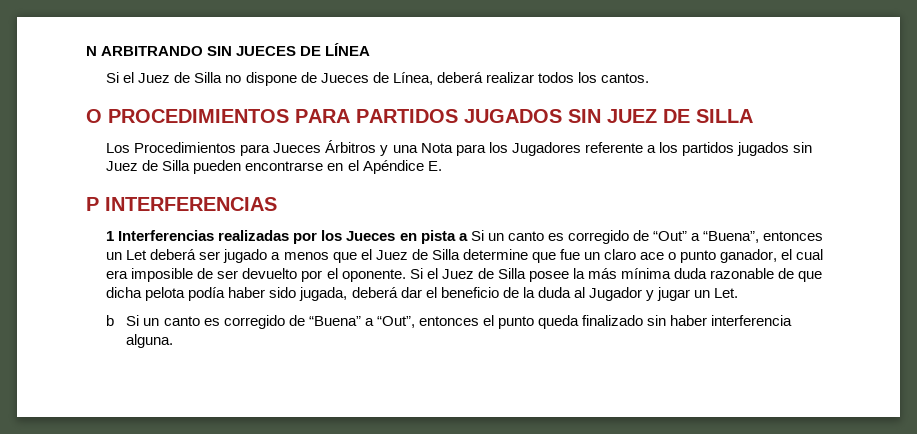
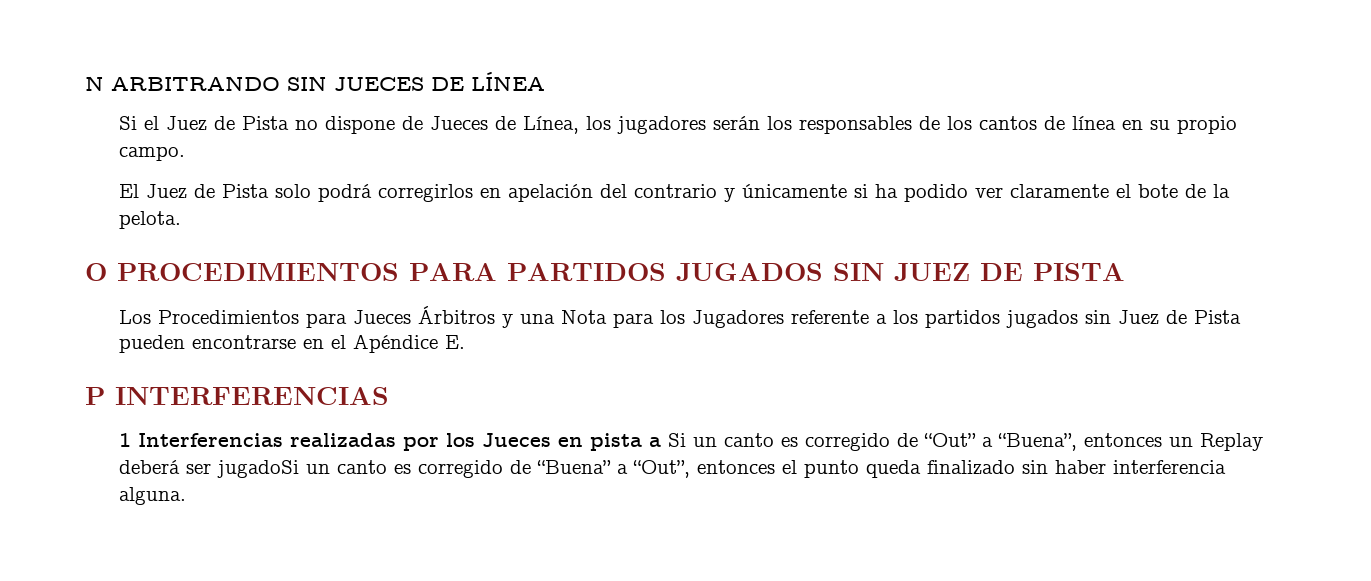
[194,72,223,83] Silla -> [241,116,289,130] Pista
[436,72,649,83] deberá realizar todos los cantos. -> [585,116,1237,134] [118,146,185,161] [118,184,1230,202] [118,211,181,229] los jugadores serán los responsables de los cantos de línea en su propio campo. // El Juez de Pista solo podrá corregirlos en apelación del contrario y únicamente si ha podido ver claramente el bote de la pelota.
[696,109,753,123] SILLA -> [1033,263,1125,281] PISTA
[162,160,191,171] Silla -> [1193,310,1241,324] Pista
[126,250,148,260] Let -> [1199,433,1263,451] Replay
[223,249,824,263] [106,268,823,282] [106,287,739,301] [106,315,140,326] jugado a menos que el Juez de Silla determine que fue un claro ace o punto ganador, el cual era imposible de ser devuelto por el oponente. Si el Juez de Silla posee la más mínima duda razonable de que dicha pelota podía haber sido jugada, deberá dar el beneficio de la duda al Jugador y jugar un Let. // b Si -> [216,460,299,478] jugadoSi

